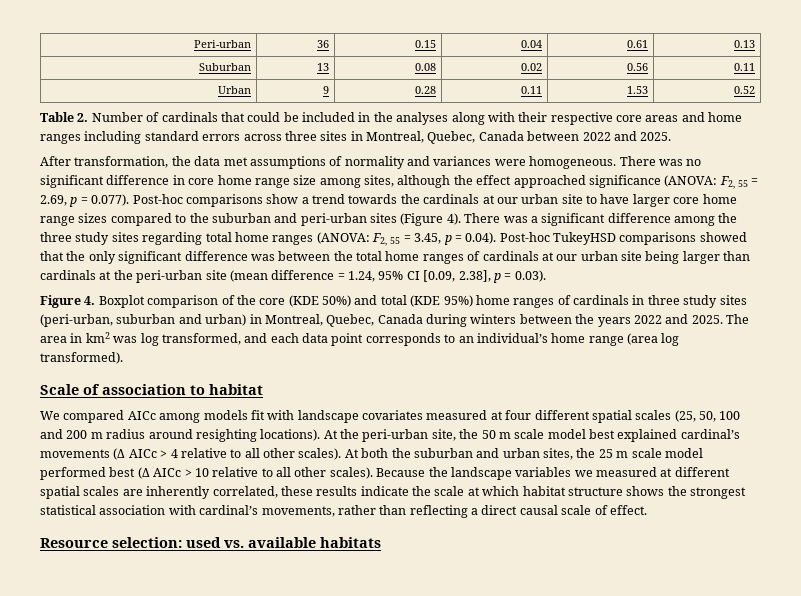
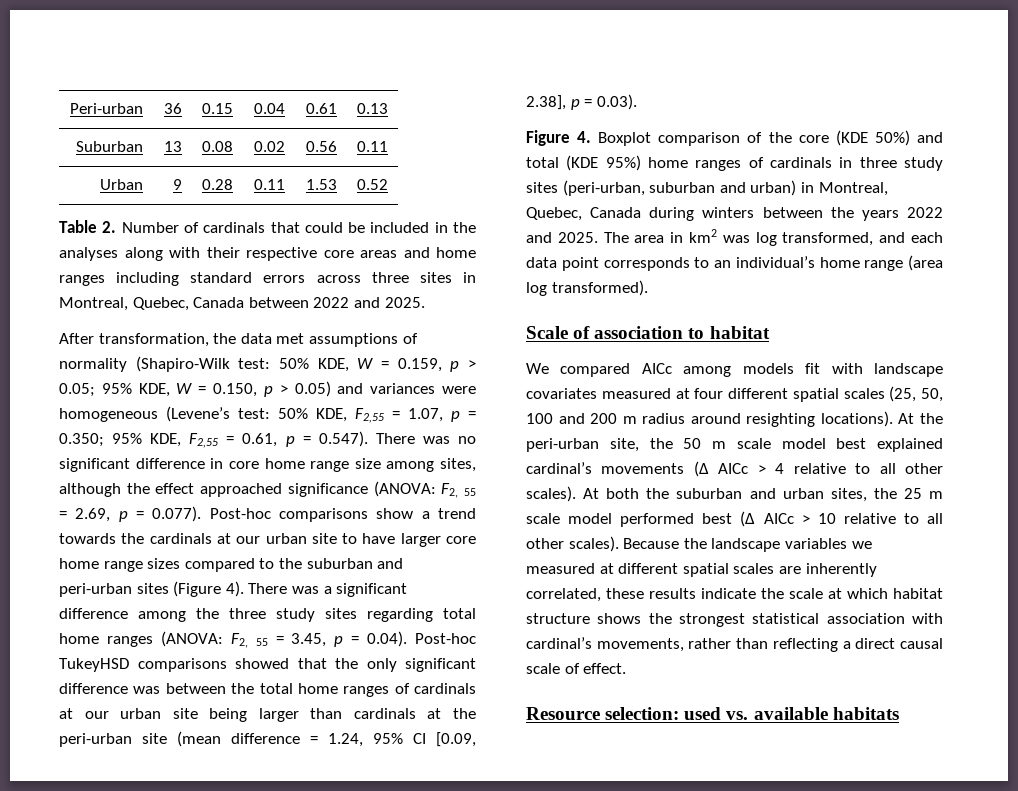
[407,156,617,169] and variances were homogeneous. -> [135,356,477,372] [59,381,476,397] [59,406,476,423] [59,431,368,448] (Shapiro-Wilk test: 50% KDE, W = 0.159, p > 0.05; 95% KDE, W = 0.150, p > 0.05) and variances were homogeneous (Levene’s test: 50% KDE, F2,55 = 1.07, p = 0.350; 95% KDE, F2,55 = 0.61, p = 0.547).

